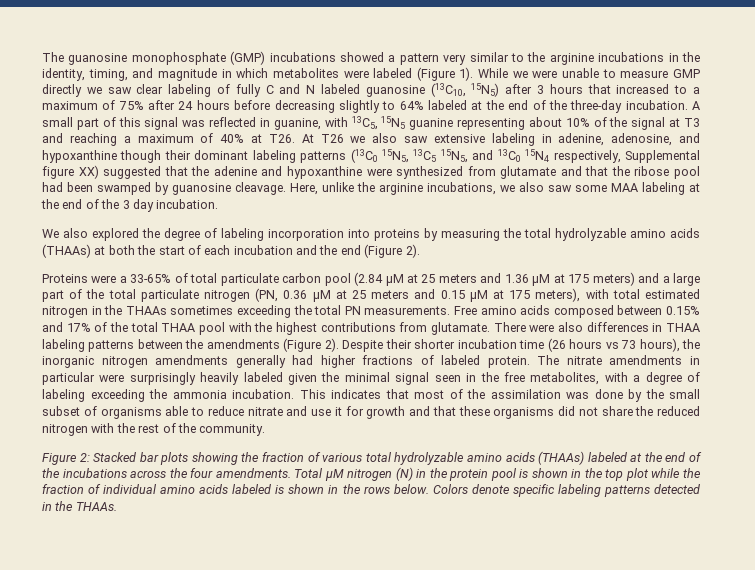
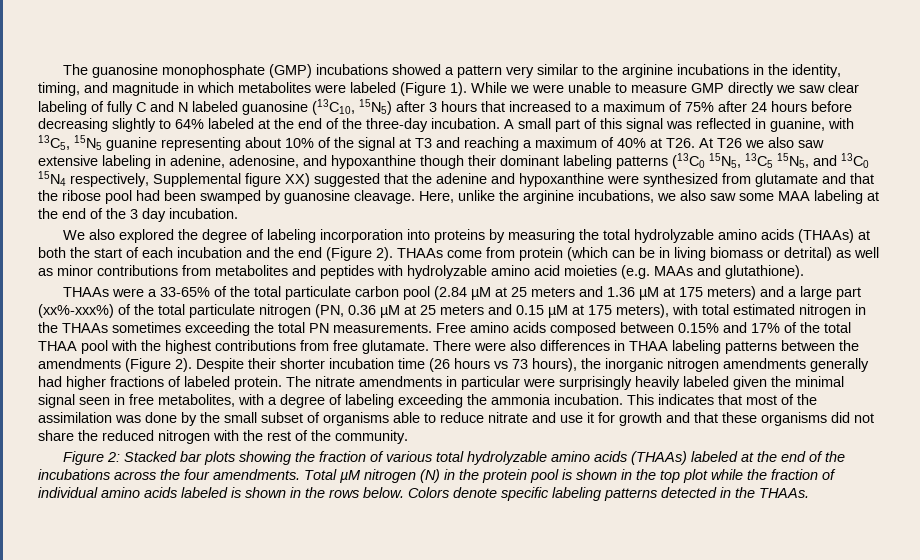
[42,274,88,283] // Proteins -> [397,247,879,261] [38,265,804,279] [63,287,110,297] THAAs come from protein (which can be in living biomass or detrital) as well as minor contributions from metabolites and peptides with hydrolyzable amino acid moieties (e.g. MAAs and glutathione). // THAAs
(188, 278) none -> [230,286,251,297] the
(64, 296) none -> [38,304,114,318] (xx%-xxx%)
(428, 327) none -> [333,340,358,351] free
[480,372,499,382] the -> (125, 399) none

